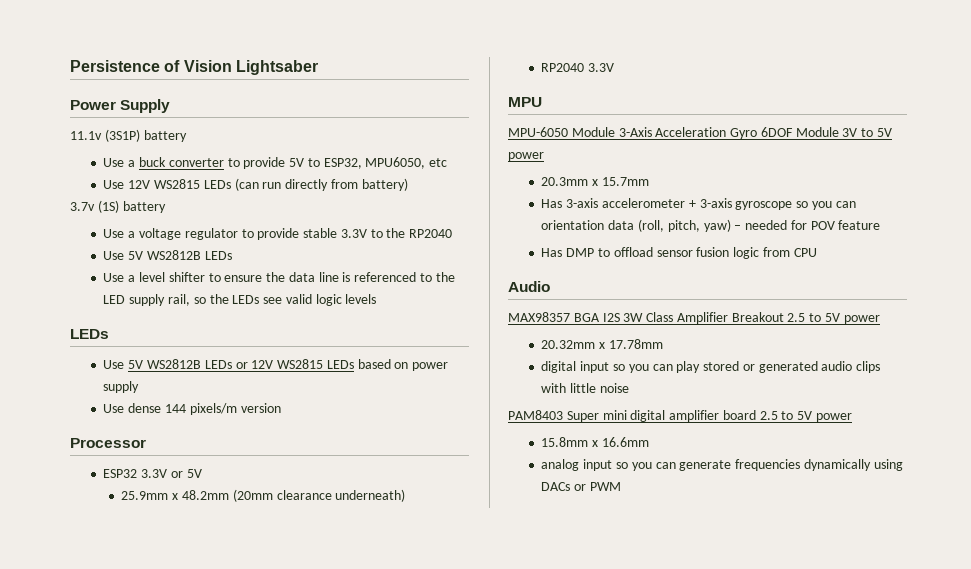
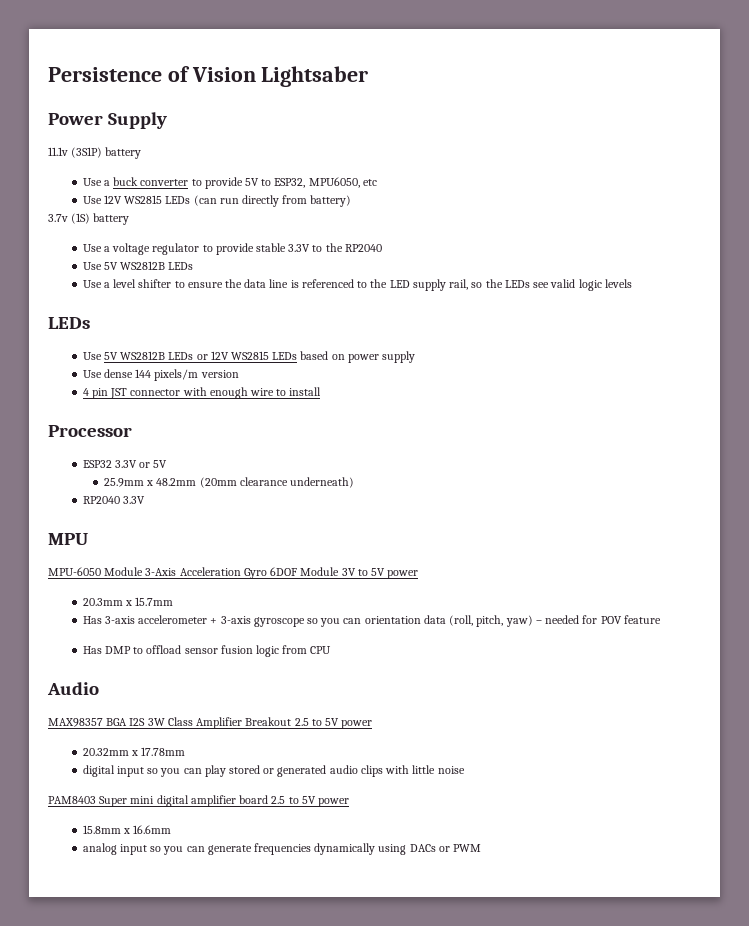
(281, 408) none -> [82,387,322,399] // 4 pin JST connector with enough wire to install

